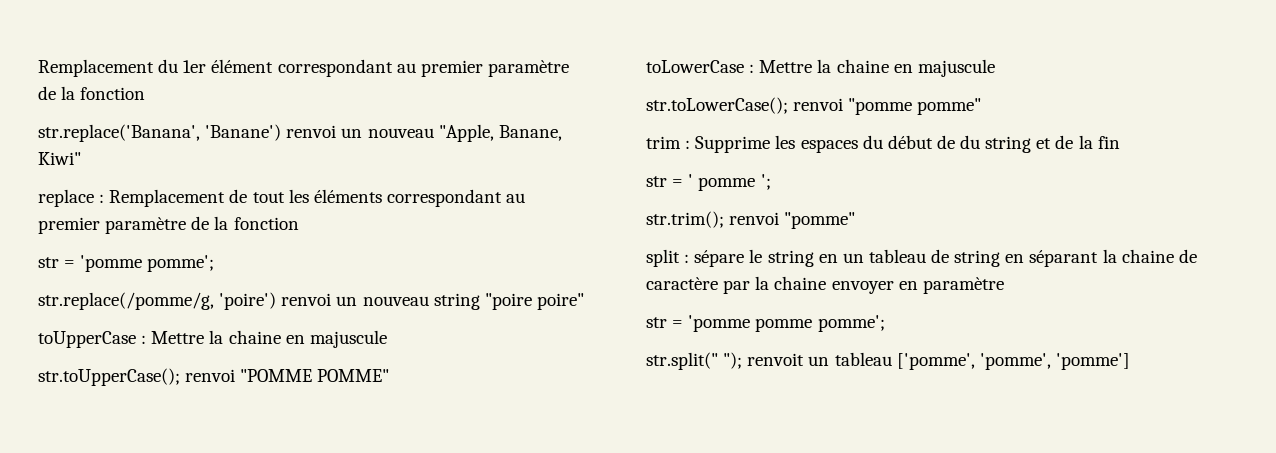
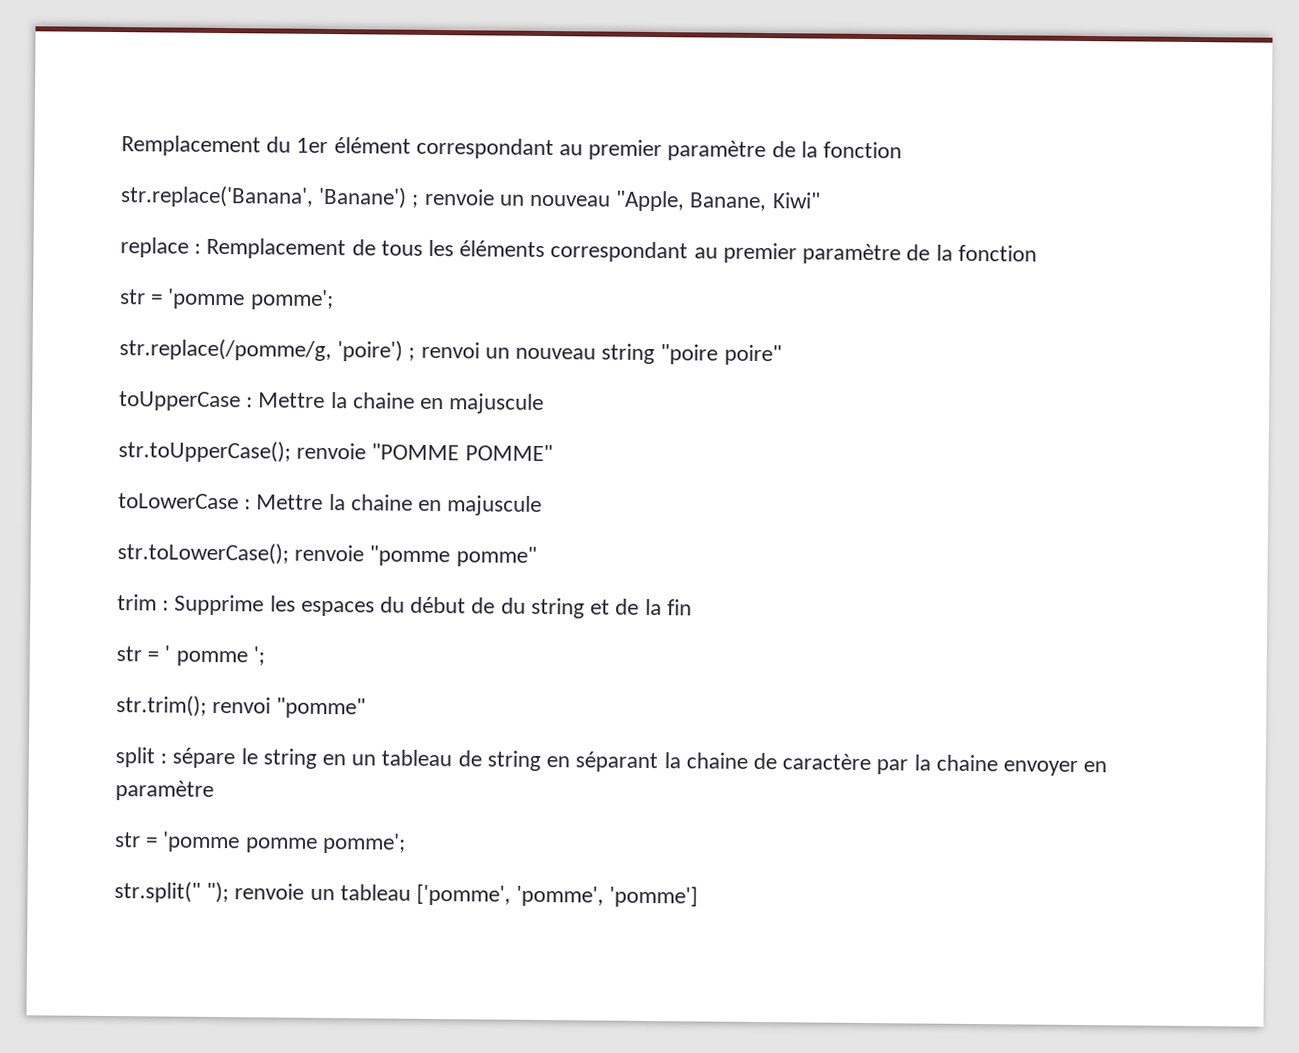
[286,125,337,138] renvoi -> [411,188,495,208] ; renvoie
[252,192,285,203] tout -> [380,240,423,256] tous
(277, 301) none -> [408,347,416,361] ;
[185,369,236,382] renvoi -> [296,442,367,460] renvoie
[793,98,844,111] renvoi -> [294,544,365,562] renvoie
[747,353,805,366] renvoit -> [234,883,305,900] renvoie

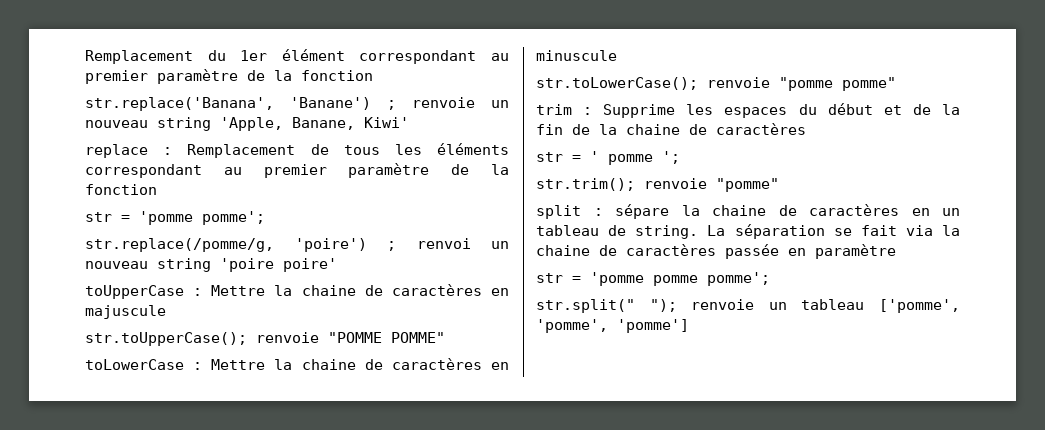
[615,190,821,212] "Apple, Banane, Kiwi" -> [157,117,409,131] string 'Apple, Banane, Kiwi'
[660,344,782,366] "poire poire" -> [220,258,337,272] 'poire poire'
(415, 400) none -> [364,284,482,296] de caractères
[418,495,543,517] en majuscule -> [364,358,510,370] [536,50,617,61] de caractères en minuscule
[471,597,585,619] de du string -> (873, 109) none
(692, 607) none -> [572,123,806,135] de la chaine de caractères
[212,696,272,714] renvoi -> [644,178,707,189] renvoie
[240,748,1078,776] le string en un tableau de string en séparant la chaine de caractère par la chaine envoyer -> [681,204,960,216] [536,224,960,239] [536,244,779,259] la chaine de caractères en un tableau de string. La séparation se fait via la chaine de caractères passée

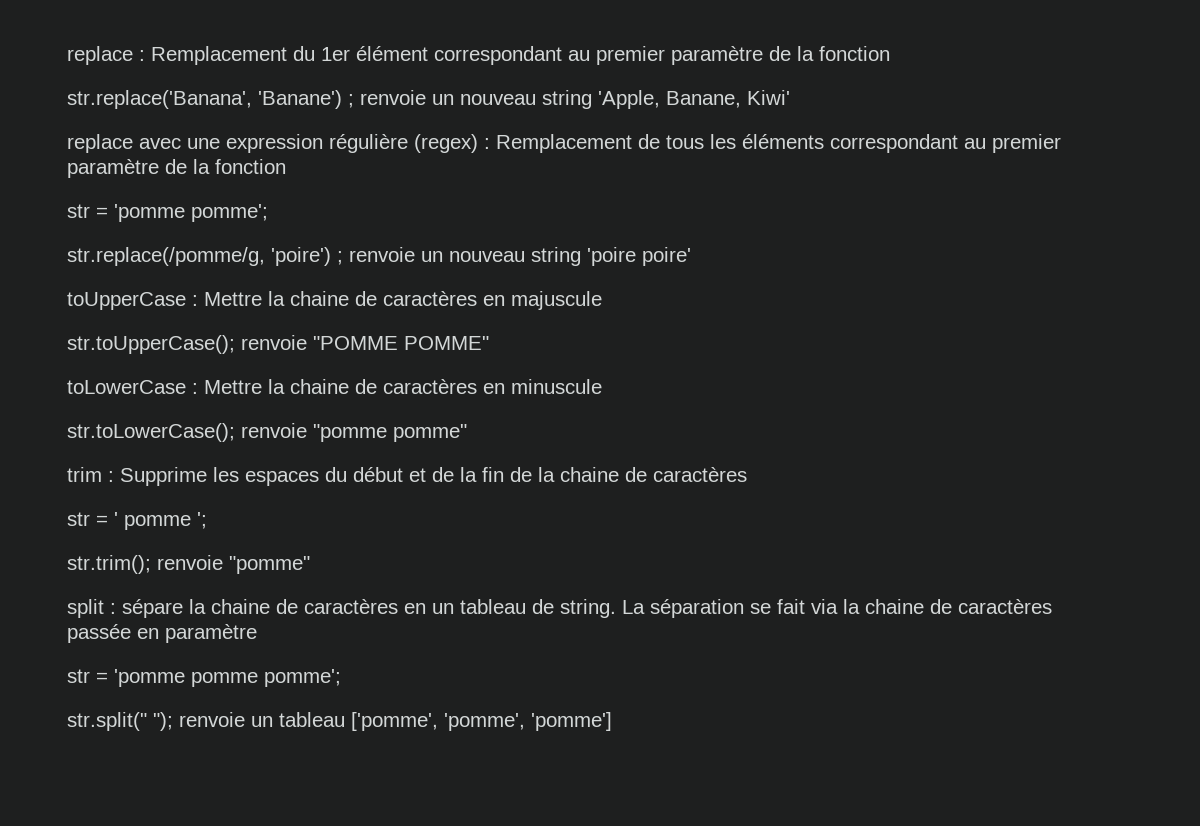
(85, 57) none -> [67,46,145,65] replace :
(148, 151) none -> [139,134,478,153] avec une expression régulière (regex)
[416,238,471,249] renvoi -> [349,247,415,262] renvoie

